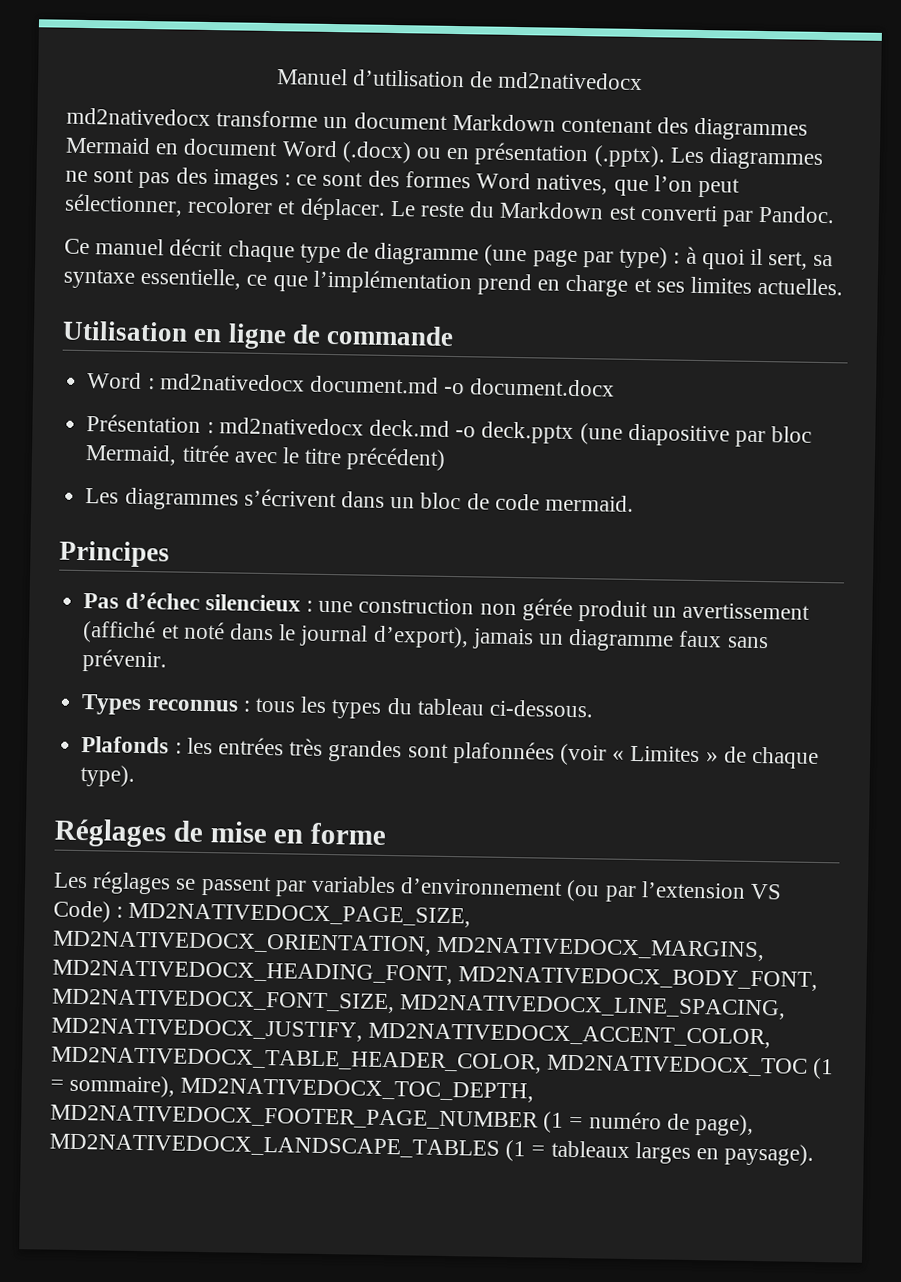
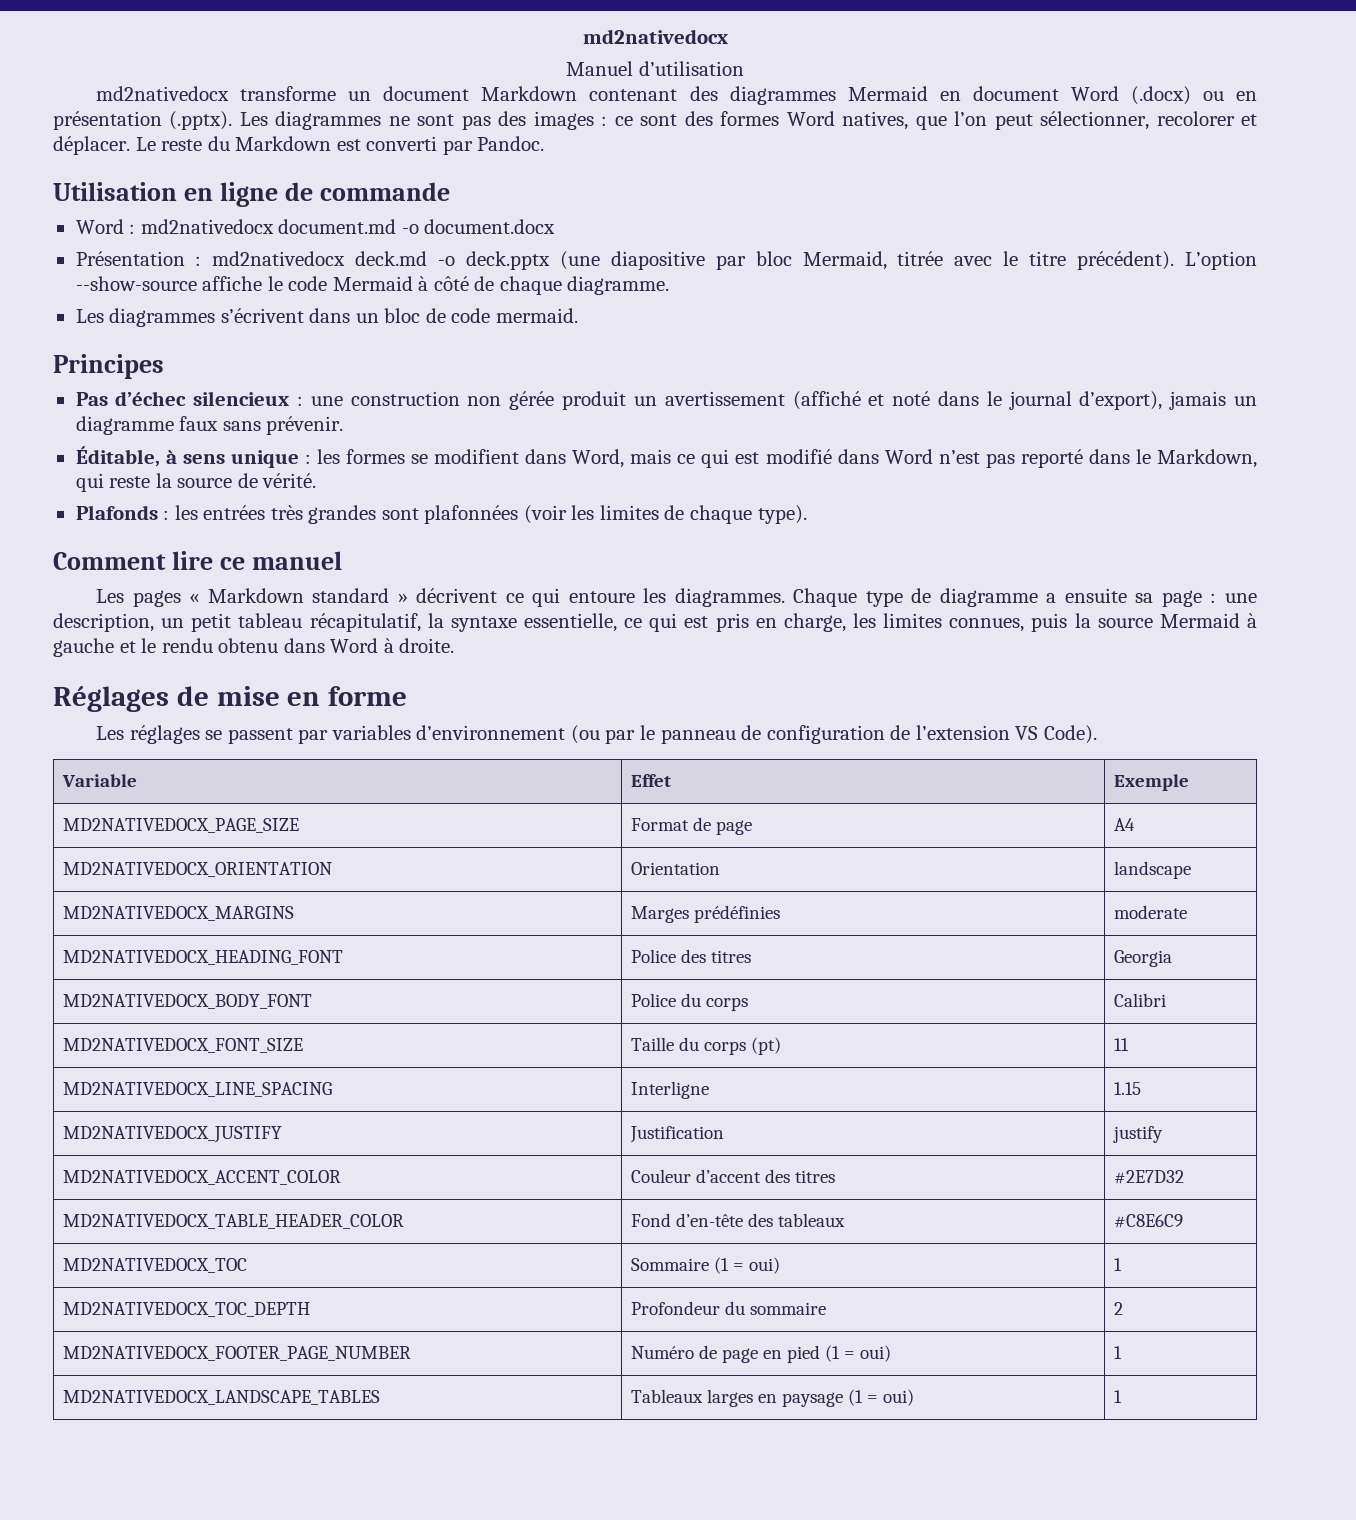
(276, 77) none -> [582,29,728,44] md2nativedocx //
[469,71,644,91] de md2nativedocx -> (744, 68) none
[64,238,834,270] [63,267,844,297] // Ce manuel décrit chaque type de diagramme (une page par type) : à quoi il sert, sa syntaxe essentielle, ce que l’implémentation prend en charge et ses limites actuelles. -> (545, 143) none
[346,447,447,471] précédent) -> [1077,251,1258,270] [75,276,670,295] précédent). L’option --show-source affiche le code Mermaid à côté de chaque diagramme.
[81,694,594,719] Types reconnus : tous les types du tableau ci-dessous. -> [75,446,1257,468] [75,473,317,492] Éditable, à sens unique : les formes se modifient dans Word, mais ce qui est modifié dans Word n’est pas reporté dans le Markdown, qui reste la source de vérité.
[612,745,719,763] « Limites » -> [571,505,659,520] les limites
(136, 776) none -> [53,551,342,570] [96,588,1258,607] [53,613,1257,632] [53,638,455,657] // Comment lire ce manuel // Les pages « Markdown standard » décrivent ce qui entoure les diagrammes. Chaque type de diagramme a ensuite sa page : une description, un petit tableau récapitulatif, la syntaxe essentielle, ce qui est pris en charge, les limites connues, puis la source Mermaid à gauche et le rendu obtenu dans Word à droite.
[640,881,783,900] [53,900,472,928] [52,930,766,962] [52,959,819,992] [51,988,787,1020] [51,1017,772,1049] [51,1046,542,1074] l’extension VS Code) : MD2NATIVEDOCX_PAGE_SIZE, MD2NATIVEDOCX_ORIENTATION, MD2NATIVEDOCX_MARGINS, MD2NATIVEDOCX_HEADING_FONT, MD2NATIVEDOCX_BODY_FONT, MD2NATIVEDOCX_FONT_SIZE, MD2NATIVEDOCX_LINE_SPACING, MD2NATIVEDOCX_JUSTIFY, MD2NATIVEDOCX_ACCENT_COLOR, MD2NATIVEDOCX_TABLE_HEADER_COLOR, -> [639,725,1097,744] [62,774,138,787] [631,774,672,787] [1114,774,1190,791] [63,818,300,833] [631,817,753,835] [1114,818,1136,831] [63,862,333,877] [631,862,721,875] [1114,861,1192,879] [63,906,295,921] [631,905,781,923] [1114,905,1188,919] [63,950,344,965] [631,949,752,963] [1114,950,1173,967] [63,994,313,1009] [631,993,749,1011] [1114,993,1167,1007] [63,1038,304,1053] [631,1037,782,1055] [1114,1038,1130,1051] [63,1082,333,1097] [631,1081,710,1099] [1114,1082,1142,1095] [63,1126,283,1143] [630,1126,725,1143] [1113,1126,1164,1143] [63,1170,342,1185] [631,1169,836,1183] [1114,1170,1185,1184] [63,1214,405,1229] [631,1213,846,1227] [1114,1214,1184,1228] le panneau de configuration de l’extension VS Code). // Variable | Effet | Exemple // MD2NATIVEDOCX_PAGE_SIZE | Format de page | A4 // MD2NATIVEDOCX_ORIENTATION | Orientation | landscape // MD2NATIVEDOCX_MARGINS | Marges prédéfinies | moderate // MD2NATIVEDOCX_HEADING_FONT | Police des titres | Georgia // MD2NATIVEDOCX_BODY_FONT | Police du corps | Calibri // MD2NATIVEDOCX_FONT_SIZE | Taille du corps (pt) | 11 // MD2NATIVEDOCX_LINE_SPACING | Interligne | 1.15 // MD2NATIVEDOCX_JUSTIFY | Justification | justify // MD2NATIVEDOCX_ACCENT_COLOR | Couleur d’accent des titres | #2E7D32 // MD2NATIVEDOCX_TABLE_HEADER_COLOR | Fond d’en-tête des tableaux | #C8E6C9 //
[812,1057,835,1080] [50,1074,535,1103] [50,1104,755,1136] [49,1133,815,1166] (1 = sommaire), MD2NATIVEDOCX_TOC_DEPTH, MD2NATIVEDOCX_FOOTER_PAGE_NUMBER (1 = numéro de page), MD2NATIVEDOCX_LANDSCAPE_TABLES (1 = tableaux larges en paysage). -> [631,1257,781,1274] [1114,1258,1123,1271] [63,1302,311,1317] [631,1301,827,1315] [1114,1302,1124,1315] [63,1346,412,1361] [631,1345,892,1363] [1114,1346,1123,1359] [63,1390,381,1405] [631,1389,915,1407] [1114,1390,1123,1403] | Sommaire (1 = oui) | 1 // MD2NATIVEDOCX_TOC_DEPTH | Profondeur du sommaire | 2 // MD2NATIVEDOCX_FOOTER_PAGE_NUMBER | Numéro de page en pied (1 = oui) | 1 // MD2NATIVEDOCX_LANDSCAPE_TABLES | Tableaux larges en paysage (1 = oui) | 1

